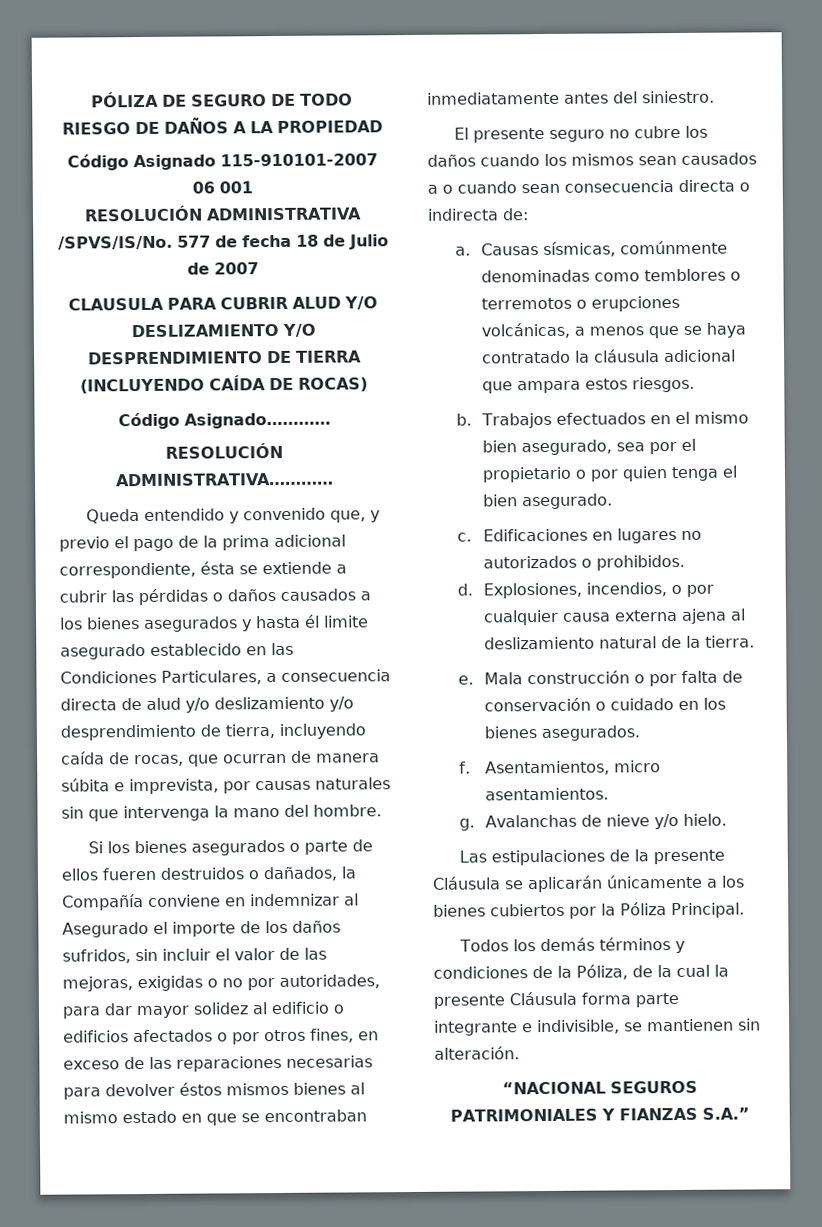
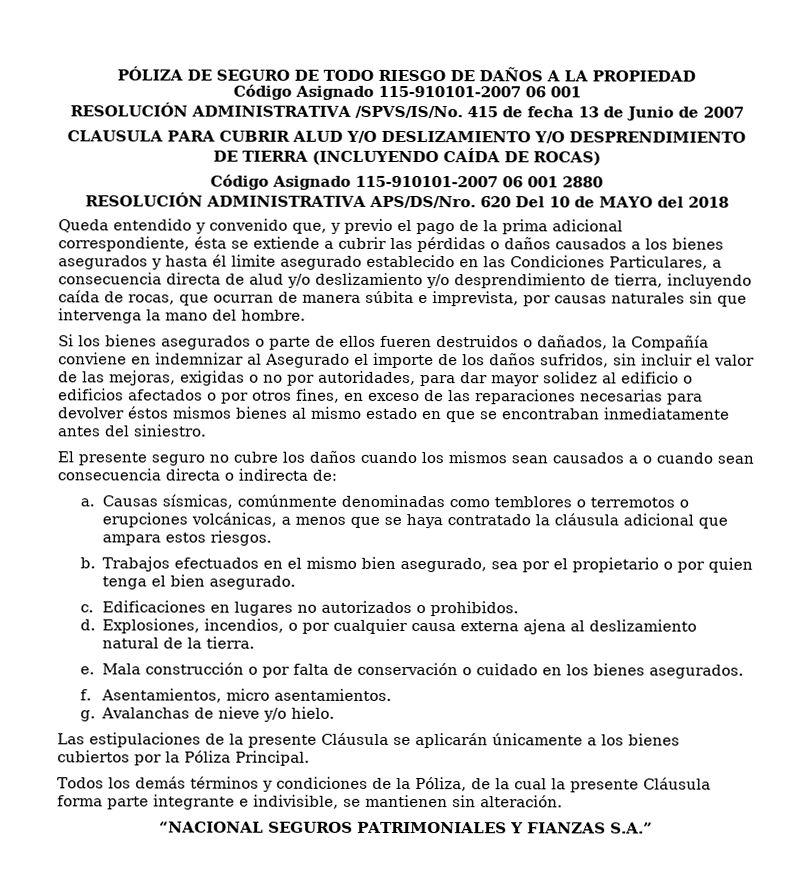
[176,235,211,248] 577 -> [466,106,498,118] 415
[295,234,389,250] 18 de Julio -> [577,106,674,121] 13 de Junio
[183,412,331,429] [165,442,283,459] [114,472,335,487] Asignado………… // RESOLUCIÓN ADMINISTRATIVA………… -> [272,175,603,190] [84,192,729,209] Asignado 115-910101-2007 06 001 2880 // RESOLUCIÓN ADMINISTRATIVA APS/DS/Nro. 620 Del 10 de MAYO del 2018

